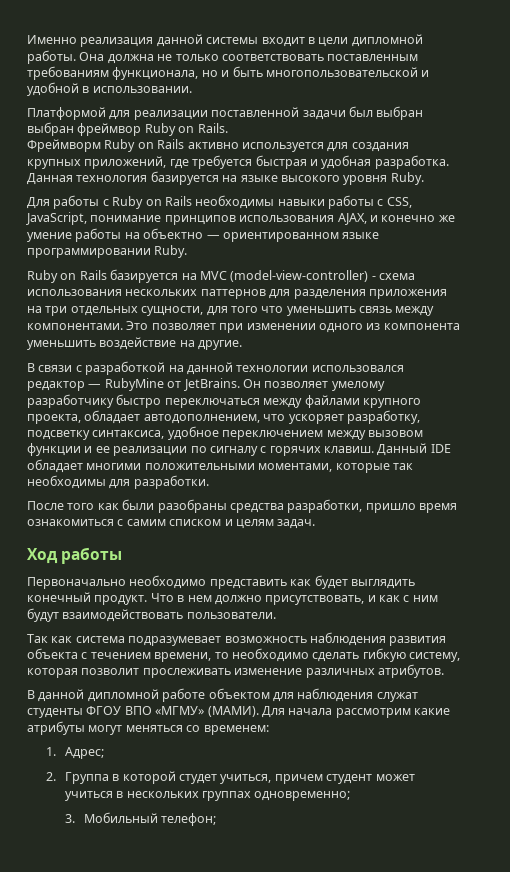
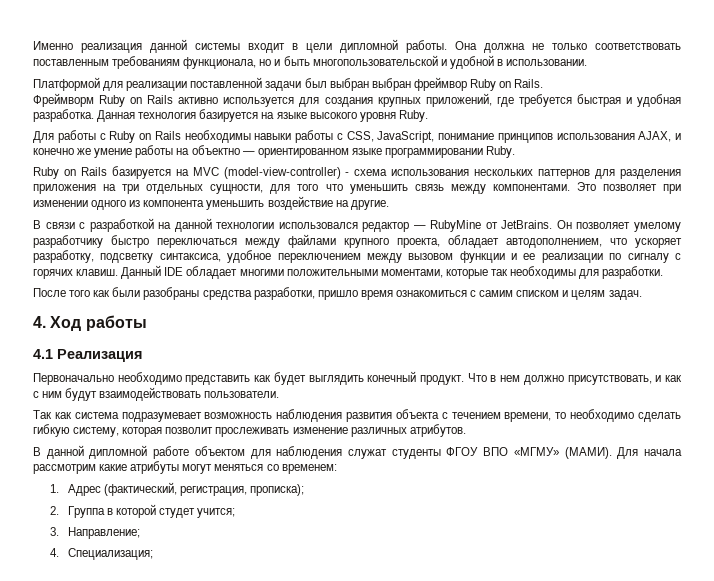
(316, 524) none -> [33,316,46,328] 4.
(123, 555) none -> [33,349,142,362] // 4.1 Реализация
[64,747,104,759] Адрес; -> [67,482,305,496] Адрес (фактический, регистрация, прописка);
[220,774,415,784] [64,791,351,801] [64,812,217,826] учиться, причем студент может учиться в нескольких группах одновременно; // 3. Мобильный телефон; -> [197,508,236,518] [50,527,140,539] [50,548,153,560] учится; // 3. Направление; // 4. Специализация;

